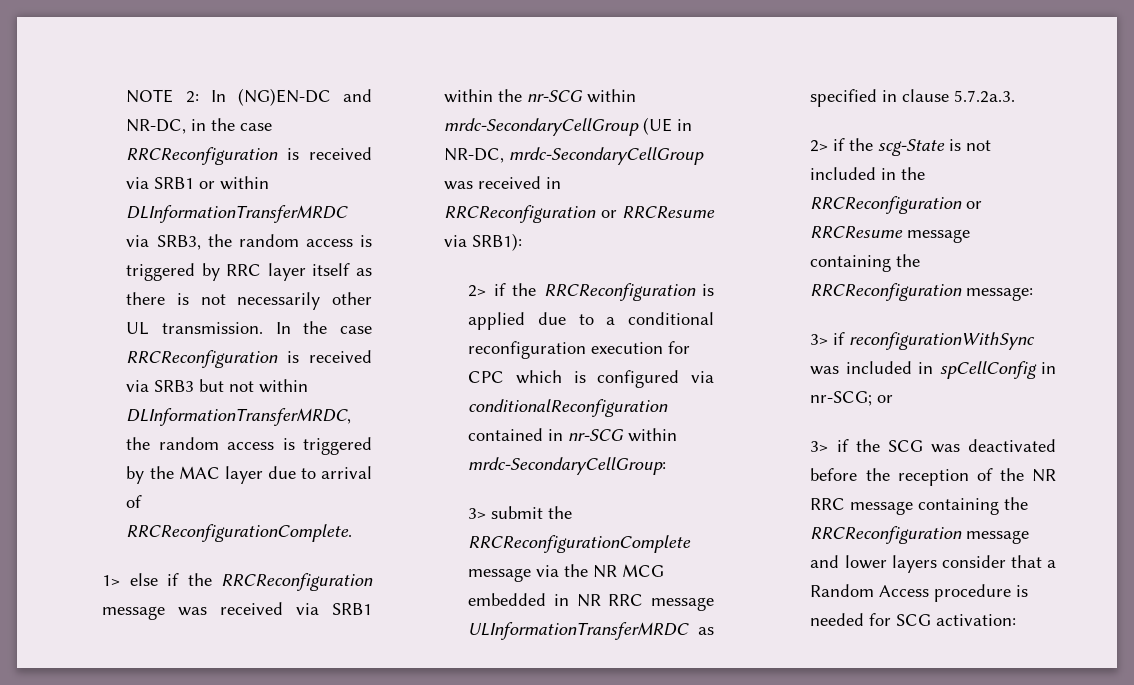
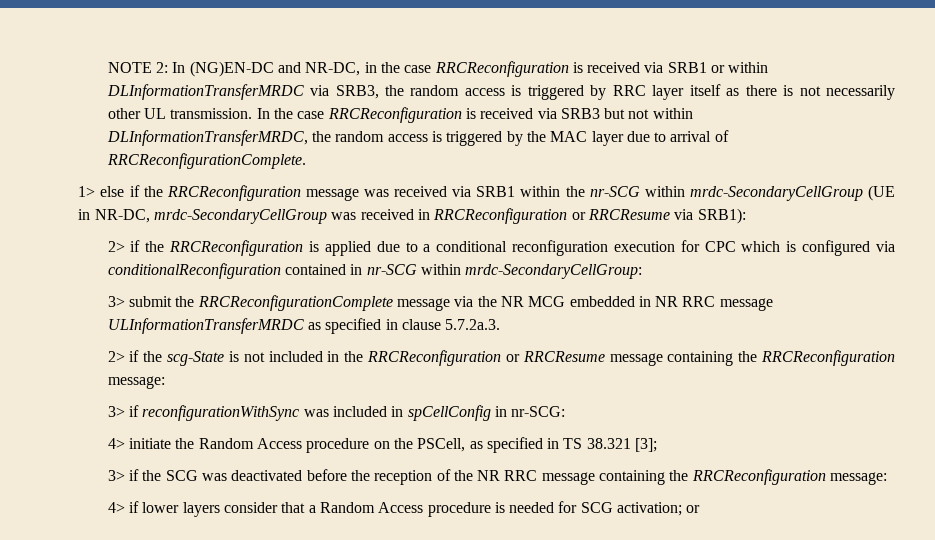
[810,391,894,406] nr-SCG; or -> [511,406,566,417] [107,437,658,453] nr-SCG: // 4> initiate the Random Access procedure on the PSCell, as specified in TS 38.321 [3];
[966,530,1030,544] [810,555,840,568] message and -> [830,472,888,485] [107,501,139,513] message: // 4> if
[936,614,1017,626] activation: -> [617,502,701,516] activation; or

